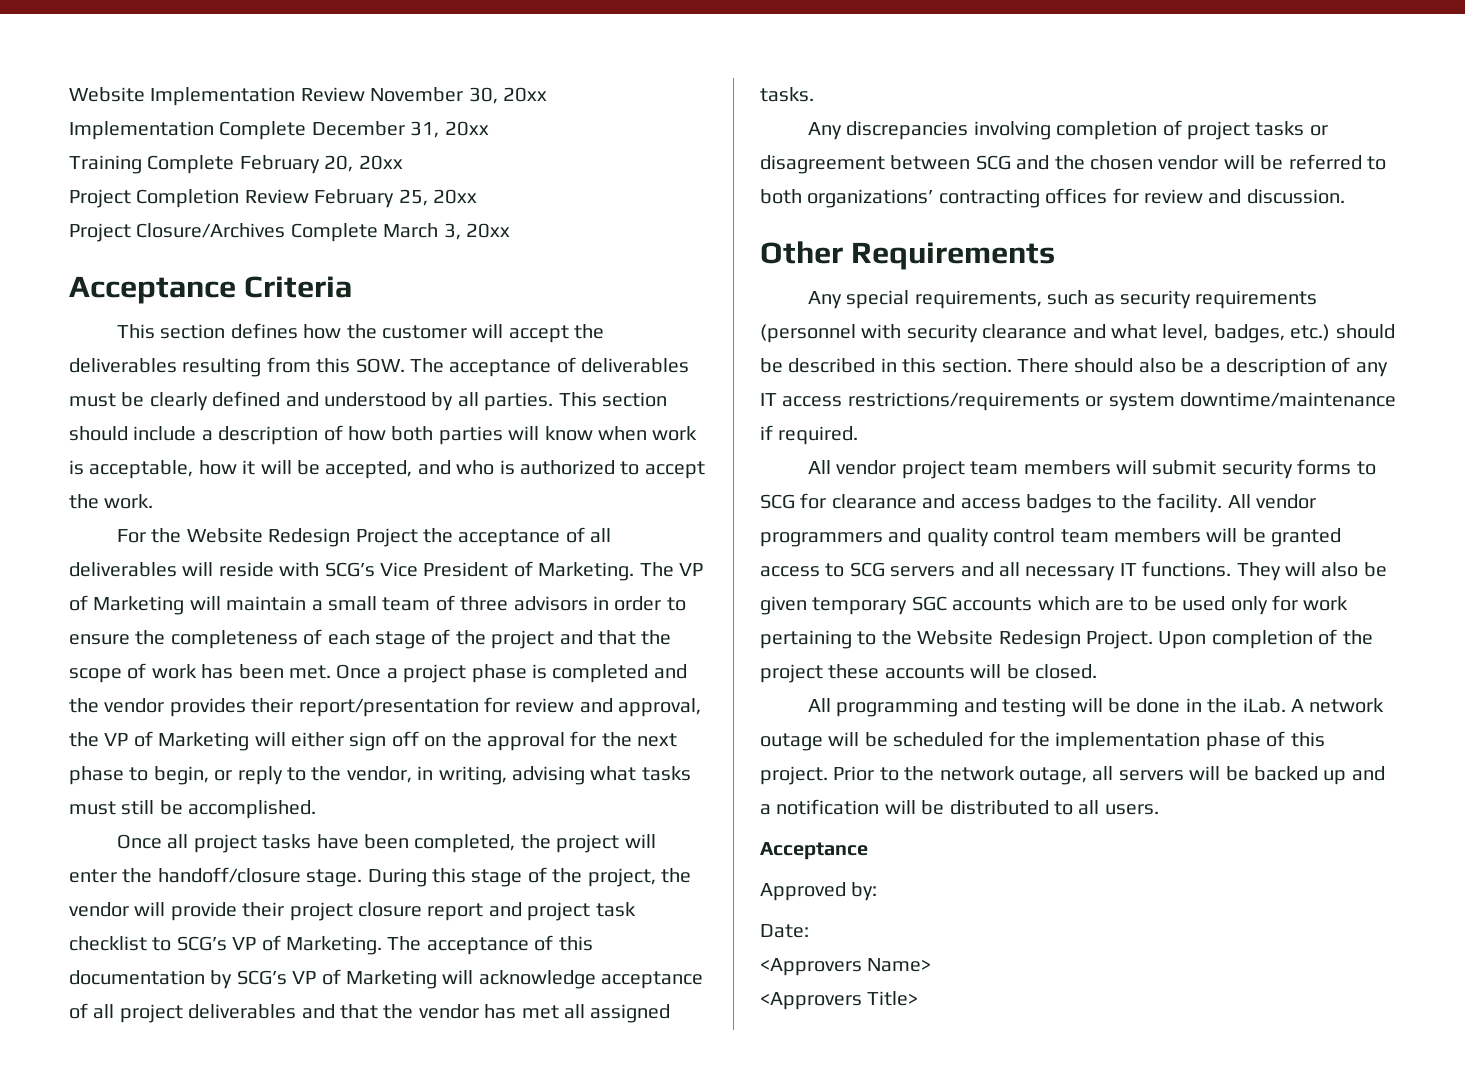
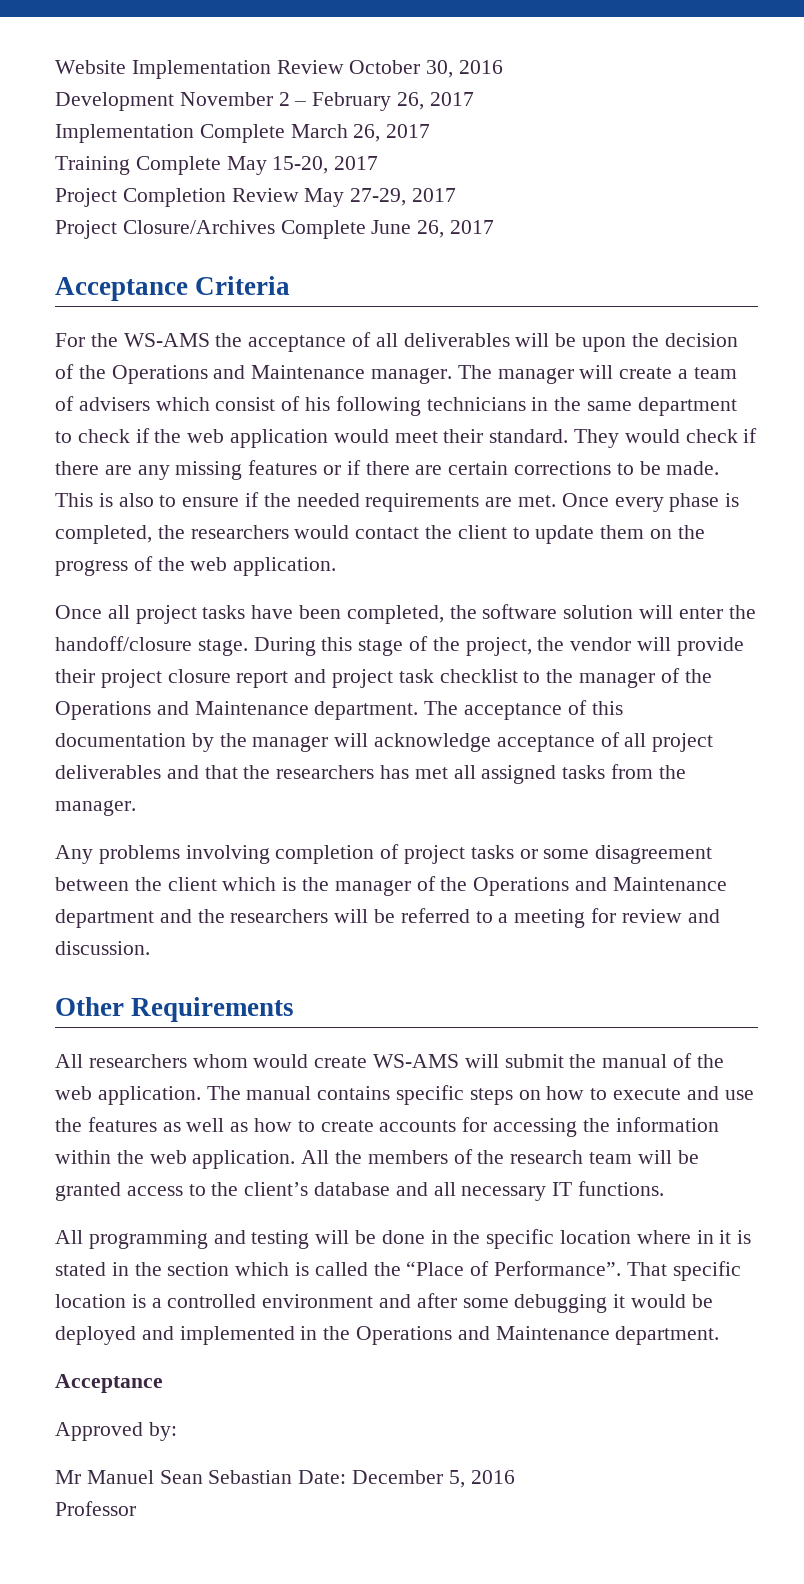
[370,87,547,104] November 30, 20xx -> [349,60,504,78] [55,92,474,111] October 30, 2016 // Development November 2 – February 26, 2017
[311,121,489,138] December 31, 20xx -> [290,124,431,142] March 26, 2017
[239,155,403,174] February 20, 20xx -> [226,156,379,175] May 15-20, 2017
[314,189,477,208] February 25, 20xx -> [304,188,457,207] May 27-29, 2017
[383,223,510,240] March 3, 20xx -> [371,220,495,238] June 26, 2017
[116,323,605,343] [69,357,690,377] [69,391,667,411] [69,425,698,445] [69,460,705,479] [69,494,154,509] // This section defines how the customer will accept the deliverables resulting from this SOW. The acceptance of deliverables must be clearly defined and understood by all parties. This section should include a description of how both parties will know when work is acceptable, how it will be accepted, and who is authorized to accept the work. -> (291, 285) none
[186,528,418,547] Website Redesign Project -> [123,333,210,347] WS-AMS
[218,561,703,581] [69,595,686,615] [69,629,672,649] [69,663,687,683] [69,697,702,717] [69,731,678,751] [69,766,691,785] [69,800,317,819] reside with SCG’s Vice President of Marketing. The VP of Marketing will maintain a small team of three advisors in order to ensure the completeness of each stage of the project and that the scope of work has been met. Once a project phase is completed and the vendor provides their report/presentation for review and approval, the VP of Marketing will either sign off on the approval for the next phase to begin, or reply to the vendor, in writing, advising what tasks must still be accomplished. -> [555,333,738,352] [55,364,737,384] [55,396,737,416] [55,428,758,448] [55,460,720,480] [55,492,740,512] [55,525,705,544] [55,556,337,576] be upon the decision of the Operations and Maintenance manager. The manager will create a team of advisers which consist of his following technicians in the same department to check if the web application would meet their standard. They would check if there are any missing features or if there are certain corrections to be made. This is also to ensure if the needed requirements are met. Once every phase is completed, the researchers would contact the client to update them on the progress of the web application.
[556,834,620,853] project -> [482,604,634,619] software solution
[176,935,382,955] SCG’s VP of Marketing. -> [546,668,712,688] [55,701,419,720] the manager of the Operations and Maintenance department.
[236,969,437,989] SCG’s VP of Marketing -> [219,733,329,752] the manager
[418,1004,479,1019] vendor -> [276,765,375,779] researchers
[760,87,814,102] [807,121,969,140] tasks. // Any discrepancies -> [562,764,686,779] [55,800,136,816] [55,845,180,864] tasks from the manager. // Any problems
(1328, 130) none -> [543,849,590,859] some
[975,154,1386,170] [760,188,1108,208] SCG and the chosen vendor will be referred to both organizations’ contracting offices -> [134,876,727,896] [55,908,586,928] the client which is the manager of the Operations and Maintenance department and the researchers will be referred to a meeting
[807,290,1318,309] [760,324,1395,343] [760,357,1388,377] [760,392,1396,411] [760,425,859,445] [807,459,1376,479] [760,493,1316,513] [760,528,1201,547] Any special requirements, such as security requirements (personnel with security clearance and what level, badges, etc.) should be described in this section. There should also be a description of any IT access restrictions/requirements or system downtime/maintenance if required. // All vendor project team members will submit security forms to SCG for clearance and access badges to the facility. All vendor programmers and quality control team members -> [55,1053,724,1068] [55,1085,754,1105] [55,1117,719,1137] [55,1149,633,1169] All researchers whom would create WS-AMS will submit the manual of the web application. The manual contains specific steps on how to execute and use the features as well as how to create accounts for accessing the information within the web application. All the members of the research team
[849,562,956,577] SCG servers -> [211,1182,391,1196] the client’s database
[1236,562,1387,581] [760,595,1349,615] [760,629,1373,649] [760,664,1097,683] They will also be given temporary SGC accounts which are to be used only for work pertaining to the Website Redesign Project. Upon completion of the project these accounts will be closed. -> (665, 1188) none
[1242,698,1385,713] [760,731,1325,751] [760,766,1385,785] [760,799,1159,815] [760,842,868,860] [760,882,878,901] [760,924,809,938] [760,958,932,976] [760,991,919,1010] iLab. A network outage will be scheduled for the implementation phase of this project. Prior to the network outage, all servers will be backed up and a notification will be distributed to all users. // Acceptance // Approved by: // Date: // <Approvers Name> // <Approvers Title> -> [486,1229,752,1249] [55,1261,741,1281] [55,1293,713,1313] [55,1326,720,1345] [55,1374,163,1393] [55,1422,177,1441] [55,1470,515,1488] [55,1501,136,1516] specific location where in it is stated in the section which is called the “Place of Performance”. That specific location is a controlled environment and after some debugging it would be deployed and implemented in the Operations and Maintenance department. // Acceptance // Approved by: // Mr Manuel Sean Sebastian Date: December 5, 2016 // Professor

